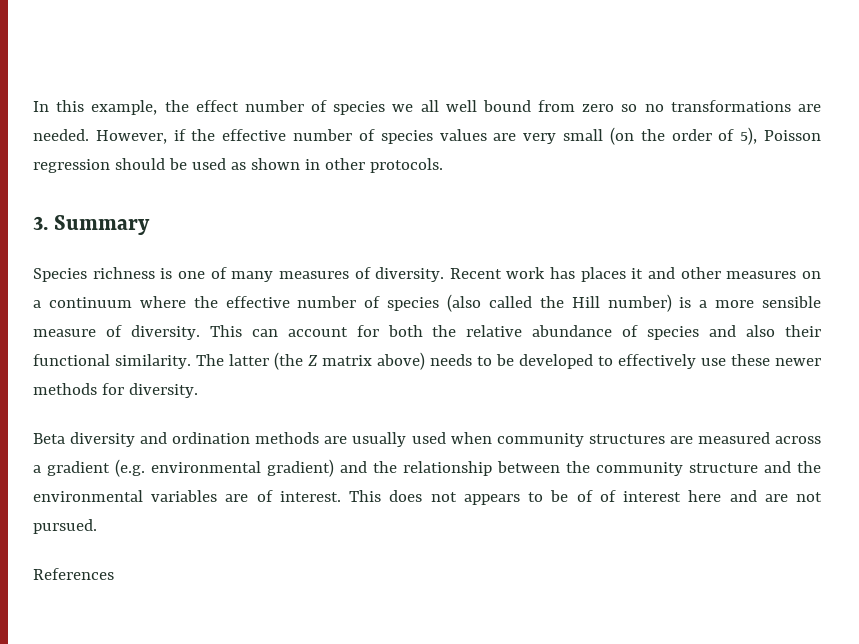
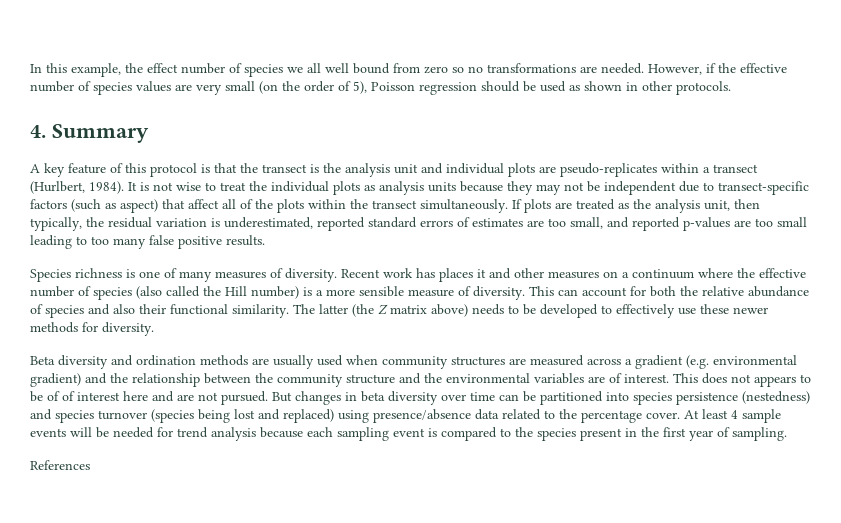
[33,216,48,230] 3. -> [30,125,46,138] 4.
(151, 225) none -> [30,163,758,177] [30,181,809,195] [30,199,760,213] [30,217,807,231] [30,235,265,249] // A key feature of this protocol is that the transect is the analysis unit and individual plots are pseudo-replicates within a transect (Hurlbert, 1984). It is not wise to treat the individual plots as analysis units because they may not be independent due to transect-specific factors (such as aspect) that affect all of the plots within the transect simultaneously. If plots are treated as the analysis unit, then typically, the residual variation is underestimated, reported standard errors of estimates are too small, and reported p-values are too small leading to too many false positive results.
(97, 526) none -> [272,391,810,405] [30,409,781,423] [30,427,787,441] But changes in beta diversity over time can be partitioned into species persistence (nestedness) and species turnover (species being lost and replaced) using presence/absence data related to the percentage cover. At least 4 sample events will be needed for trend analysis because each sampling event is compared to the species present in the first year of sampling.

